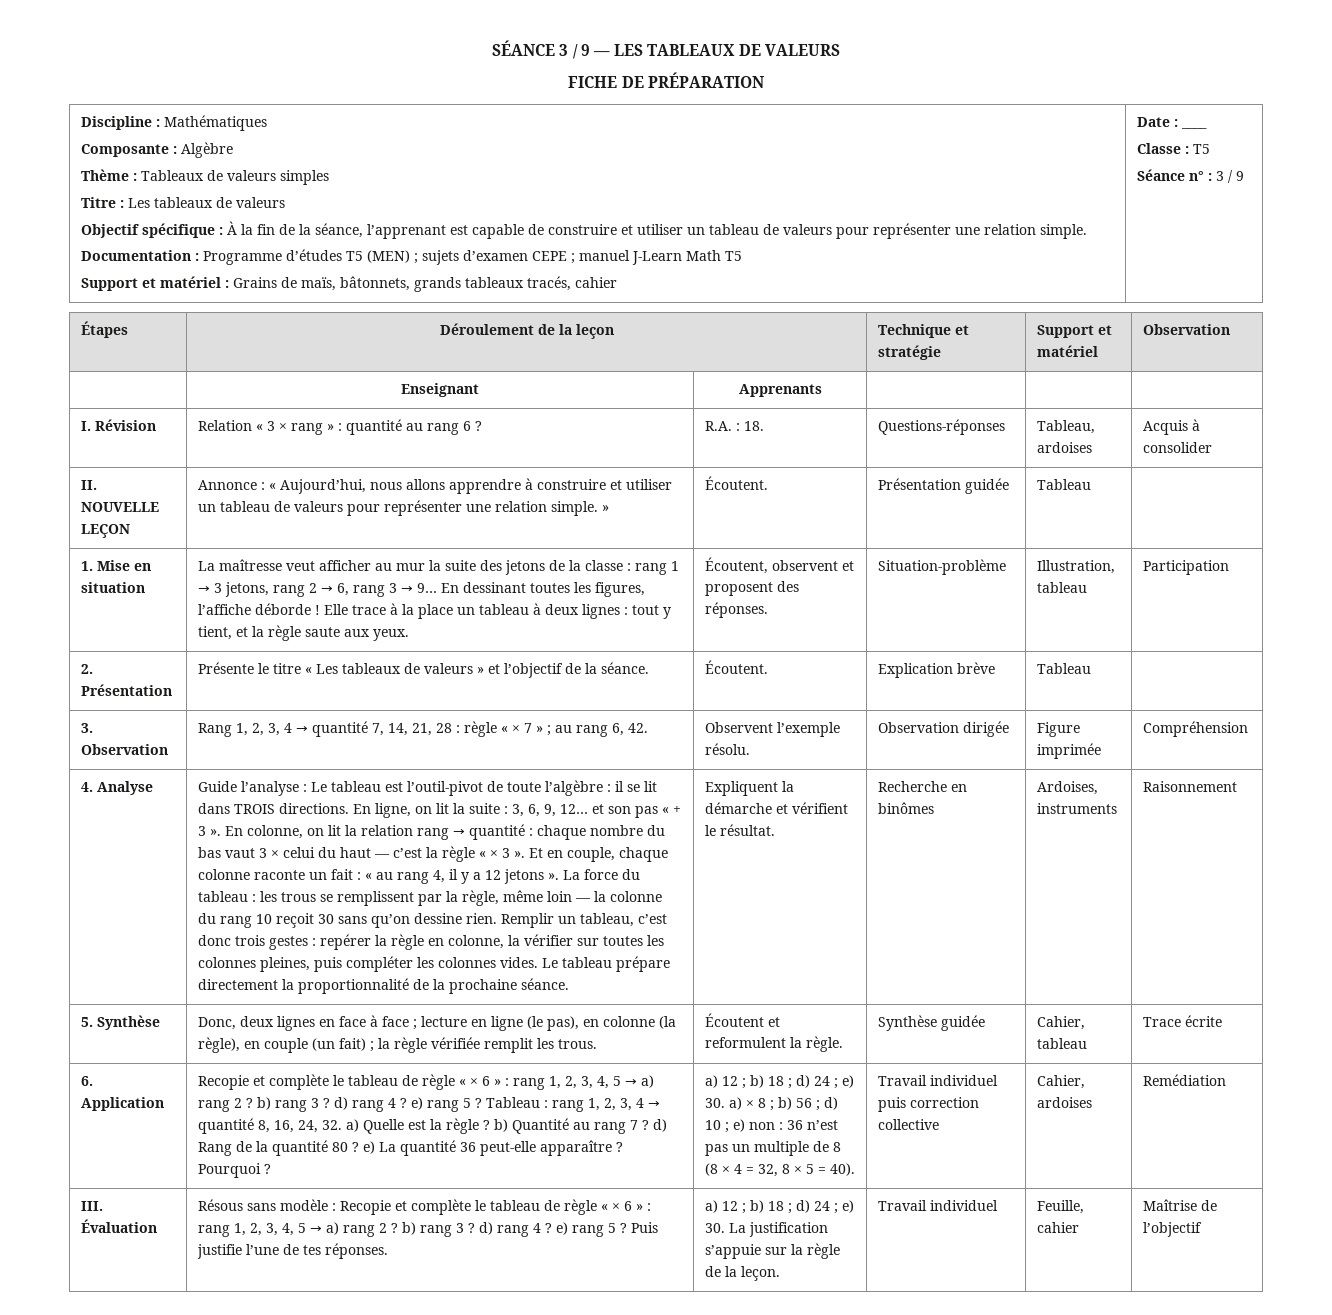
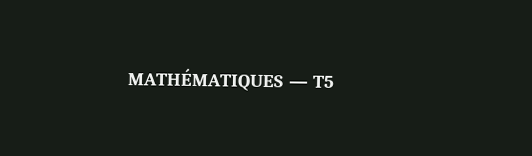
[492,40,840,59] [568,72,764,88] [80,115,267,131] [80,142,233,158] [80,169,329,185] [80,197,285,208] [80,221,1087,239] [80,249,742,265] [80,276,617,292] [1136,117,1178,127] [1180,127,1207,129] [1136,143,1210,154] [1136,169,1244,183] [80,321,128,338] [439,323,614,339] [877,324,969,338] [877,345,941,360] [1036,325,1112,338] [1036,345,1098,357] [1142,324,1230,335] [401,383,479,397] [738,384,822,397] [80,419,156,431] [197,419,482,435] [704,421,764,431] [877,419,1005,435] [1036,420,1095,434] [1036,442,1092,453] [1142,419,1200,435] [1142,442,1212,453] [80,480,97,490] [80,502,159,512] [80,524,130,538] [197,478,672,494] [197,500,609,516] [704,476,768,490] [877,478,1009,494] [1036,479,1091,490] [80,560,151,571] [80,582,145,593] [197,559,679,575] [197,582,645,597] [197,603,671,619] [197,625,409,641] [704,557,854,574] [704,581,799,596] [704,602,768,618] [877,559,1006,575] [1036,560,1115,574] [1036,582,1087,593] [1142,560,1229,575] [80,664,93,674] [80,684,172,696] [197,662,649,678] [704,660,768,674] [877,662,995,678] [1036,663,1091,674] [80,723,93,733] [80,744,168,755] [197,721,648,737] [704,722,840,737] [704,743,750,755] [877,721,1009,737] [1036,722,1080,737] [1036,743,1101,759] [1142,721,1248,737] [80,781,153,795] [197,780,657,796] [197,803,681,818] [197,824,665,840] [197,846,668,862] [197,869,640,884] [197,890,662,906] [197,913,667,928] [197,934,664,950] [197,956,670,972] [197,978,569,994] [704,781,794,796] [704,802,848,814] [704,824,775,836] [877,781,967,792] [877,802,934,814] [1036,781,1098,795] [1036,803,1117,814] [1142,781,1237,792] [80,1015,160,1030] [197,1015,676,1031] [197,1037,597,1053] [704,1013,780,1027] [704,1036,843,1052] [877,1015,985,1031] [1036,1016,1085,1030] [1036,1038,1087,1049] [1142,1015,1222,1027] [80,1076,93,1086] [80,1097,164,1111] [197,1074,654,1090] [197,1097,660,1112] [197,1118,667,1134] [197,1140,623,1156] [197,1163,271,1178] [704,1075,854,1089] [704,1097,838,1111] [704,1119,838,1133] [704,1141,841,1156] [704,1163,855,1177] [877,1075,998,1086] [877,1097,979,1112] [877,1119,939,1130] [1036,1075,1085,1089] [1036,1097,1092,1108] [1142,1074,1226,1086] [80,1201,103,1211] [80,1219,157,1233] [197,1199,651,1215] [197,1222,658,1237] [196,1243,388,1259] [704,1200,854,1214] [704,1222,828,1237] [704,1243,840,1259] [704,1266,780,1281] [877,1200,998,1211] [1036,1200,1084,1214] [1036,1222,1079,1233] [1142,1199,1217,1211] [1142,1222,1202,1237] SÉANCE 3 / 9 — LES TABLEAUX DE VALEURS // FICHE DE PRÉPARATION // Discipline : Mathématiques // Composante : Algèbre // Thème : Tableaux de valeurs simples // Titre : Les tableaux de valeurs // Objectif spécifique : À la fin de la séance, l’apprenant est capable de construire et utiliser un tableau de valeurs pour représenter une relation simple. // Documentation : Programme d’études T5 (MEN) ; sujets d’examen CEPE ; manuel J-Learn Math T5 // Support et matériel : Grains de maïs, bâtonnets, grands tableaux tracés, cahier | Date : ____ // Classe : T5 // Séance n° : 3 / 9 // Étapes | Déroulement de la leçon | Technique et stratégie | Support et matériel | Observation // | Enseignant | Apprenants | | | // I. Révision | Relation « 3 × rang » : quantité au rang 6 ? | R.A. : 18. | Questions-réponses | Tableau, ardoises | Acquis à consolider // II. NOUVELLE LEÇON | Annonce : « Aujourd’hui, nous allons apprendre à construire et utiliser un tableau de valeurs pour représenter une relation simple. » | Écoutent. | Présentation guidée | Tableau | // 1. Mise en situation | La maîtresse veut afficher au mur la suite des jetons de la classe : rang 1 → 3 jetons, rang 2 → 6, rang 3 → 9… En dessinant toutes les figures, l’affiche déborde ! Elle trace à la place un tableau à deux lignes : tout y tient, et la règle saute aux yeux. | Écoutent, observent et proposent des réponses. | Situation-problème | Illustration, tableau | Participation // 2. Présentation | Présente le titre « Les tableaux de valeurs » et l’objectif de la séance. | Écoutent. | Explication brève | Tableau | // 3. Observation | Rang 1, 2, 3, 4 → quantité 7, 14, 21, 28 : règle « × 7 » ; au rang 6, 42. | Observent l’exemple résolu. | Observation dirigée | Figure imprimée | Compréhension // 4. Analyse | Guide l’analyse : Le tableau est l’outil-pivot de toute l’algèbre : il se lit dans TROIS directions. En ligne, on lit la suite : 3, 6, 9, 12… et son pas « + 3 ». En colonne, on lit la relation rang → quantité : chaque nombre du bas vaut 3 × celui du haut — c’est la règle « × 3 ». Et en couple, chaque colonne raconte un fait : « au rang 4, il y a 12 jetons ». La force du tableau : les trous se remplissent par la règle, même loin — la colonne du rang 10 reçoit 30 sans qu’on dessine rien. Remplir un tableau, c’est donc trois gestes : repérer la règle en colonne, la vérifier sur toutes les colonnes pleines, puis compléter les colonnes vides. Le tableau prépare directement la proportionnalité de la prochaine séance. | Expliquent la démarche et vérifient le résultat. | Recherche en binômes | Ardoises, instruments | Raisonnement // 5. Synthèse | Donc, deux lignes en face à face ; lecture en ligne (le pas), en colonne (la règle), en couple (un fait) ; la règle vérifiée remplit les trous. | Écoutent et reformulent la règle. | Synthèse guidée | Cahier, tableau | Trace écrite // 6. Application | Recopie et complète le tableau de règle « × 6 » : rang 1, 2, 3, 4, 5 → a) rang 2 ? b) rang 3 ? d) rang 4 ? e) rang 5 ? Tableau : rang 1, 2, 3, 4 → quantité 8, 16, 24, 32. a) Quelle est la règle ? b) Quantité au rang 7 ? d) Rang de la quantité 80 ? e) La quantité 36 peut-elle apparaître ? Pourquoi ? | a) 12 ; b) 18 ; d) 24 ; e) 30. a) × 8 ; b) 56 ; d) 10 ; e) non : 36 n’est pas un multiple de 8 (8 × 4 = 32, 8 × 5 = 40). | Travail individuel puis correction collective | Cahier, ardoises | Remédiation // III. Évaluation | Résous sans modèle : Recopie et complète le tableau de règle « × 6 » : rang 1, 2, 3, 4, 5 → a) rang 2 ? b) rang 3 ? d) rang 4 ? e) rang 5 ? Puis justifie l’une de tes réponses. | a) 12 ; b) 18 ; d) 24 ; e) 30. La justification s’appuie sur la règle de la leçon. | Travail individuel | Feuille, cahier | Maîtrise de l’objectif -> [127,68,335,92] MATHÉMATIQUES — T5

